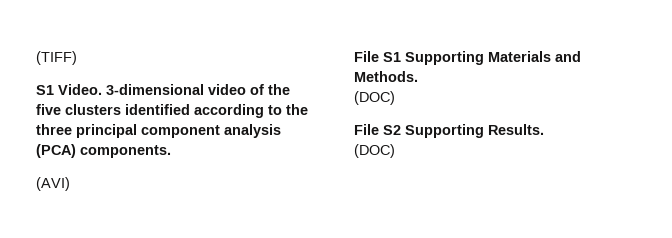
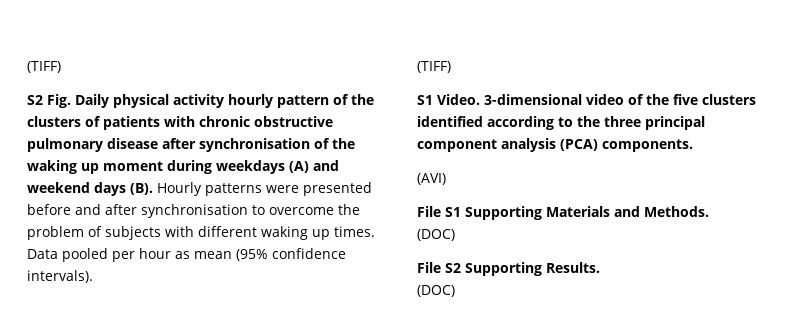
[36,51,77,65] (TIFF) -> [27,61,61,73] [27,94,374,108] [27,116,333,130] [27,138,355,152] [27,160,339,174] [27,182,372,196] [27,204,360,218] [27,226,375,240] [27,248,346,262] [27,270,93,283] [417,61,451,73] (TIFF) // S2 Fig. Daily physical activity hourly pattern of the clusters of patients with chronic obstructive pulmonary disease after synchronisation of the waking up moment during weekdays (A) and weekend days (B). Hourly patterns were presented before and after synchronisation to overcome the problem of subjects with different waking up times. Data pooled per hour as mean (95% confidence intervals). // (TIFF)

